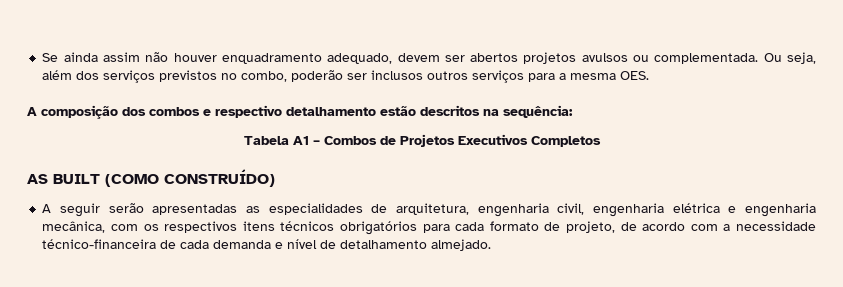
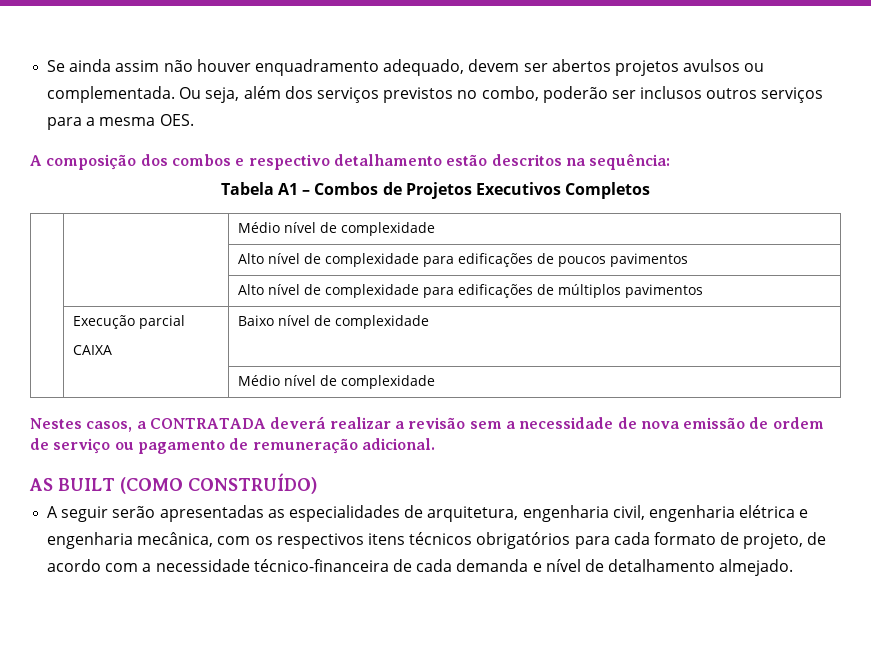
(601, 141) none -> [237,222,435,236] [237,253,688,267] [237,284,703,298] [72,315,185,329] [72,345,112,355] [237,315,429,329] [237,375,435,389] [30,416,824,432] [30,438,435,454] // | | Médio nível de complexidade // | | Alto nível de complexidade para edificações de poucos pavimentos // | | Alto nível de complexidade para edificações de múltiplos pavimentos // | Execução parcial // CAIXA | Baixo nível de complexidade // | | Médio nível de complexidade // Nestes casos, a CONTRATADA deverá realizar a revisão sem a necessidade de nova emissão de ordem de serviço ou pagamento de remuneração adicional.

